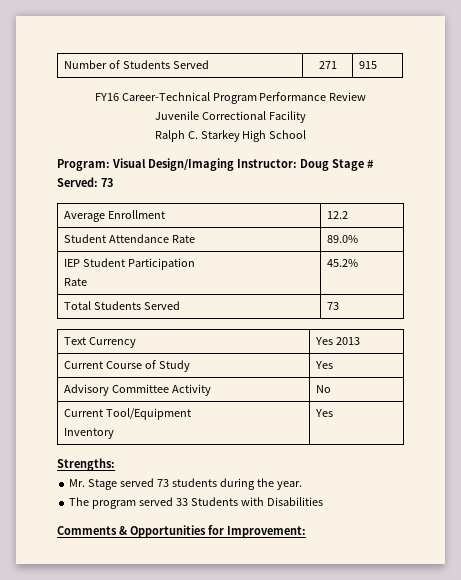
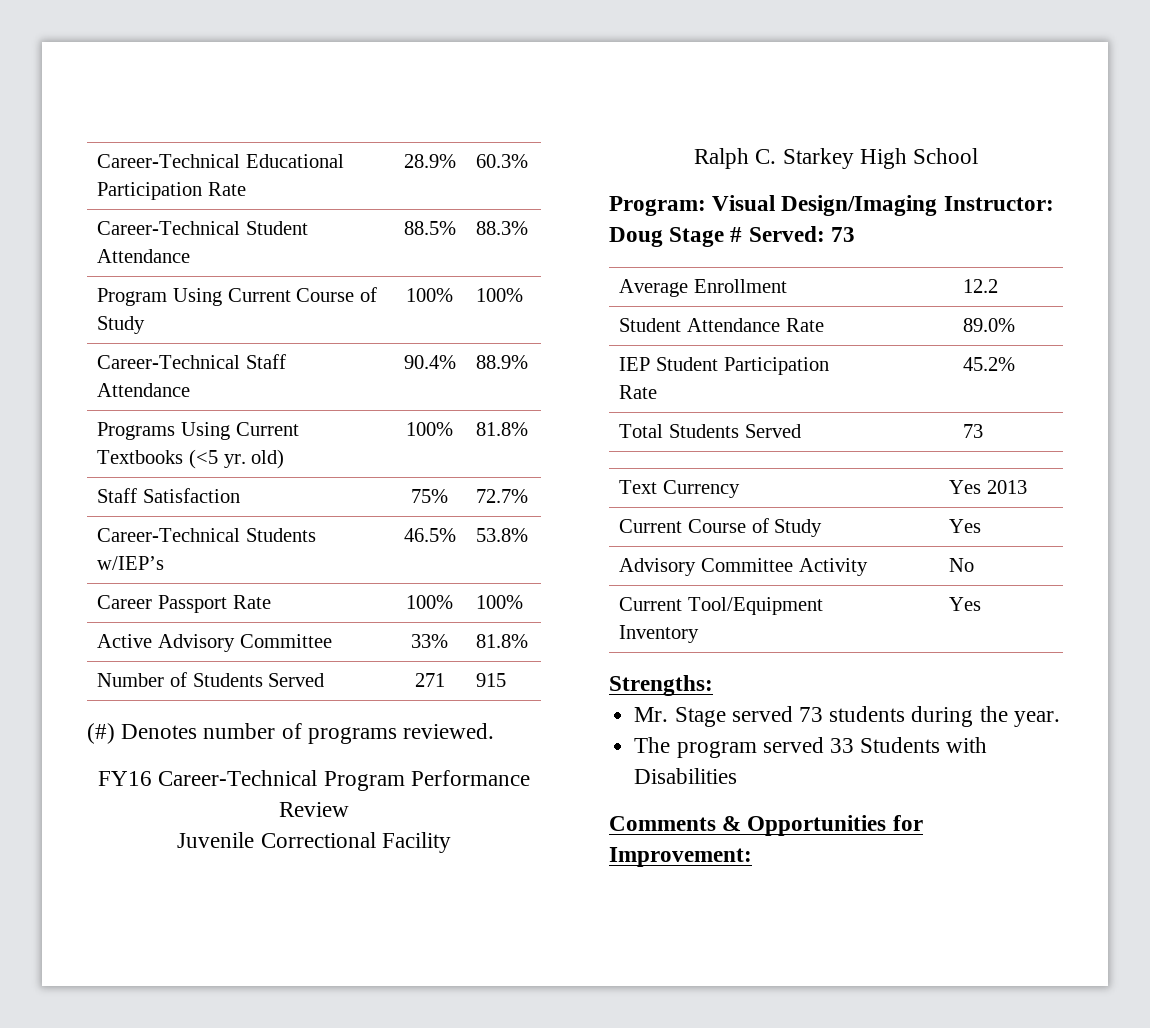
(64, 64) none -> [97,154,345,168] [97,182,247,200] [403,154,456,168] [476,154,529,168] [97,221,309,235] [97,249,191,263] [403,221,456,235] [476,221,529,235] [97,287,377,306] [97,316,146,334] [406,288,453,302] [476,288,524,302] [97,354,287,369] [97,383,191,397] [403,355,456,369] [476,355,529,369] [97,422,299,440] [97,449,285,469] [406,422,453,436] [476,422,529,436] [97,488,241,503] [411,489,448,503] [476,489,529,503] [97,528,317,542] [97,556,165,570] [403,528,456,542] [476,528,529,542] [97,595,271,613] [406,595,453,609] [476,595,524,609] [97,634,332,652] [411,634,448,648] [476,634,529,648] Career-Technical Educational Participation Rate | 28.9% | 60.3% // Career-Technical Student Attendance | 88.5% | 88.3% // Program Using Current Course of Study | 100% | 100% // Career-Technical Staff Attendance | 90.4% | 88.9% // Programs Using Current Textbooks (<5 yr. old) | 100% | 81.8% // Staff Satisfaction | 75% | 72.7% // Career-Technical Students w/IEP’s | 46.5% | 53.8% // Career Passport Rate | 100% | 100% // Active Advisory Committee | 33% | 81.8% //
(378, 65) none -> [87,723,495,744] // (#) Denotes number of programs reviewed.

